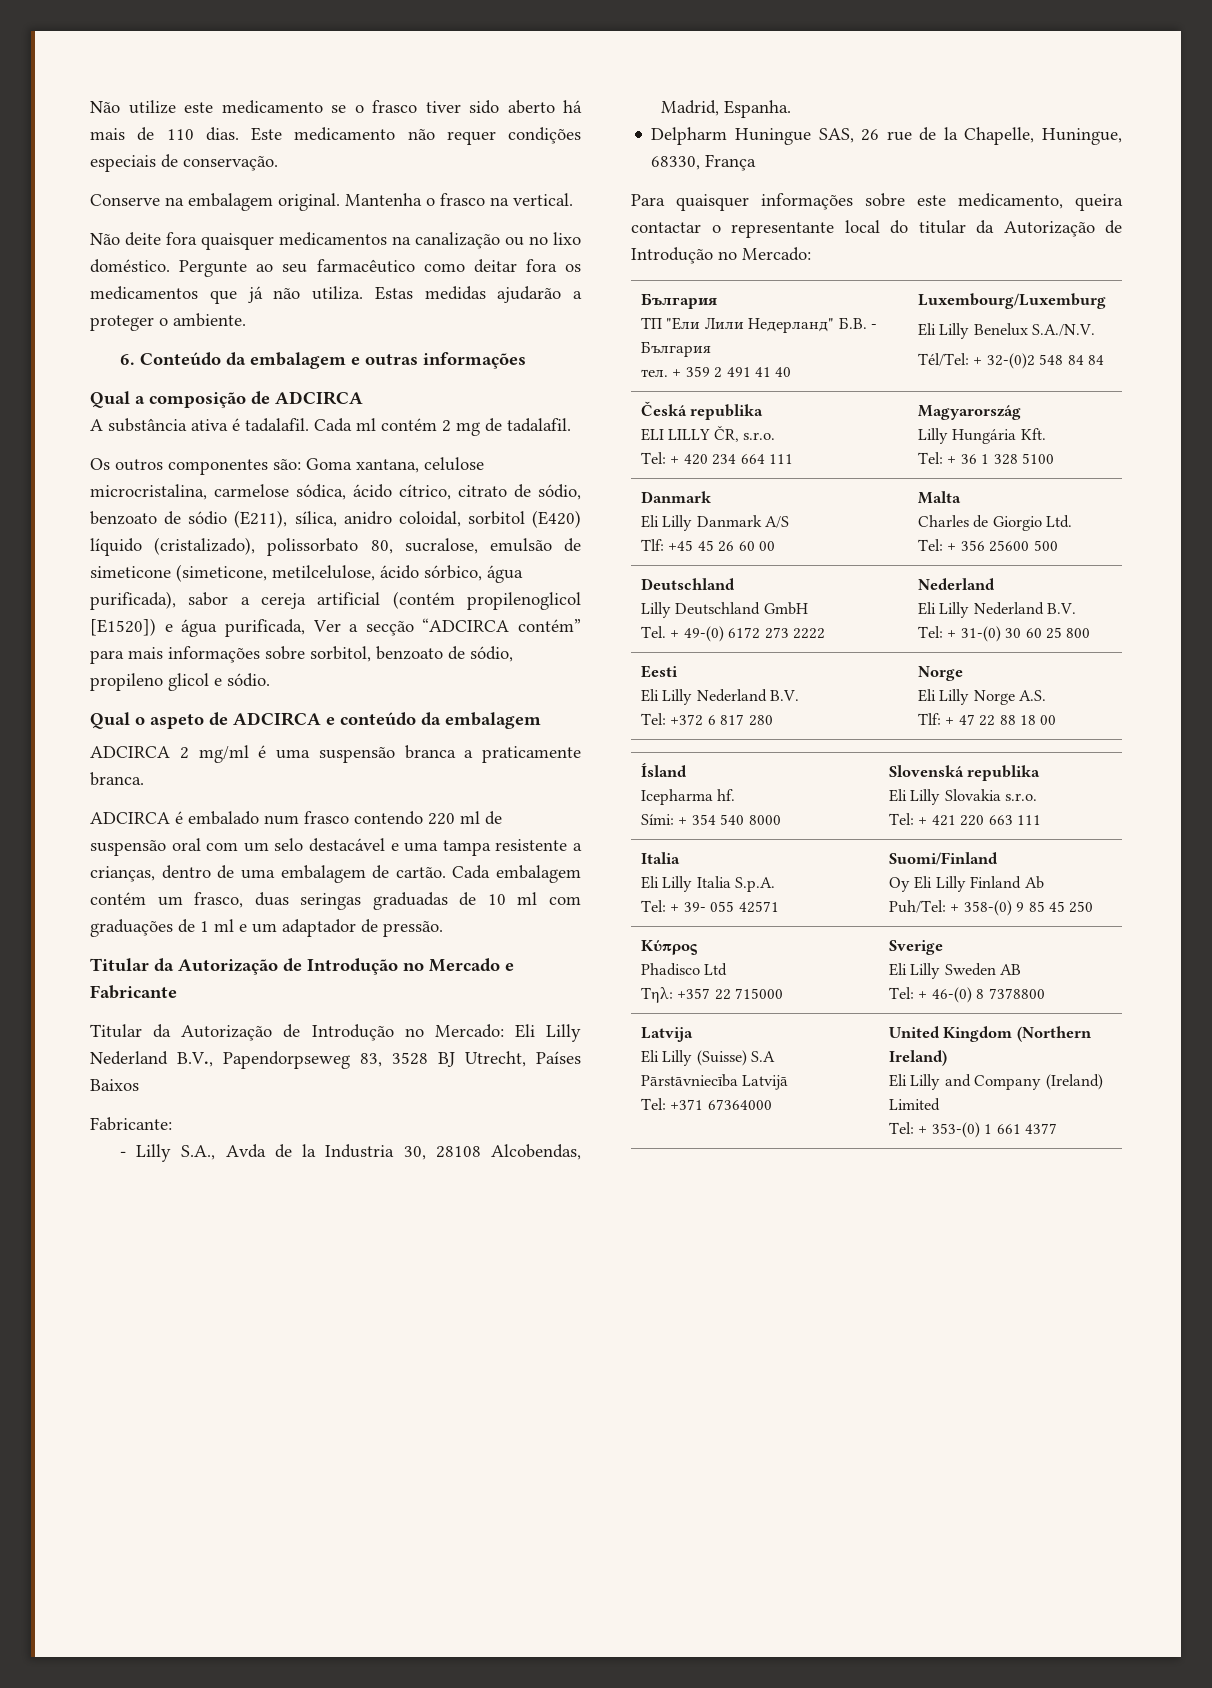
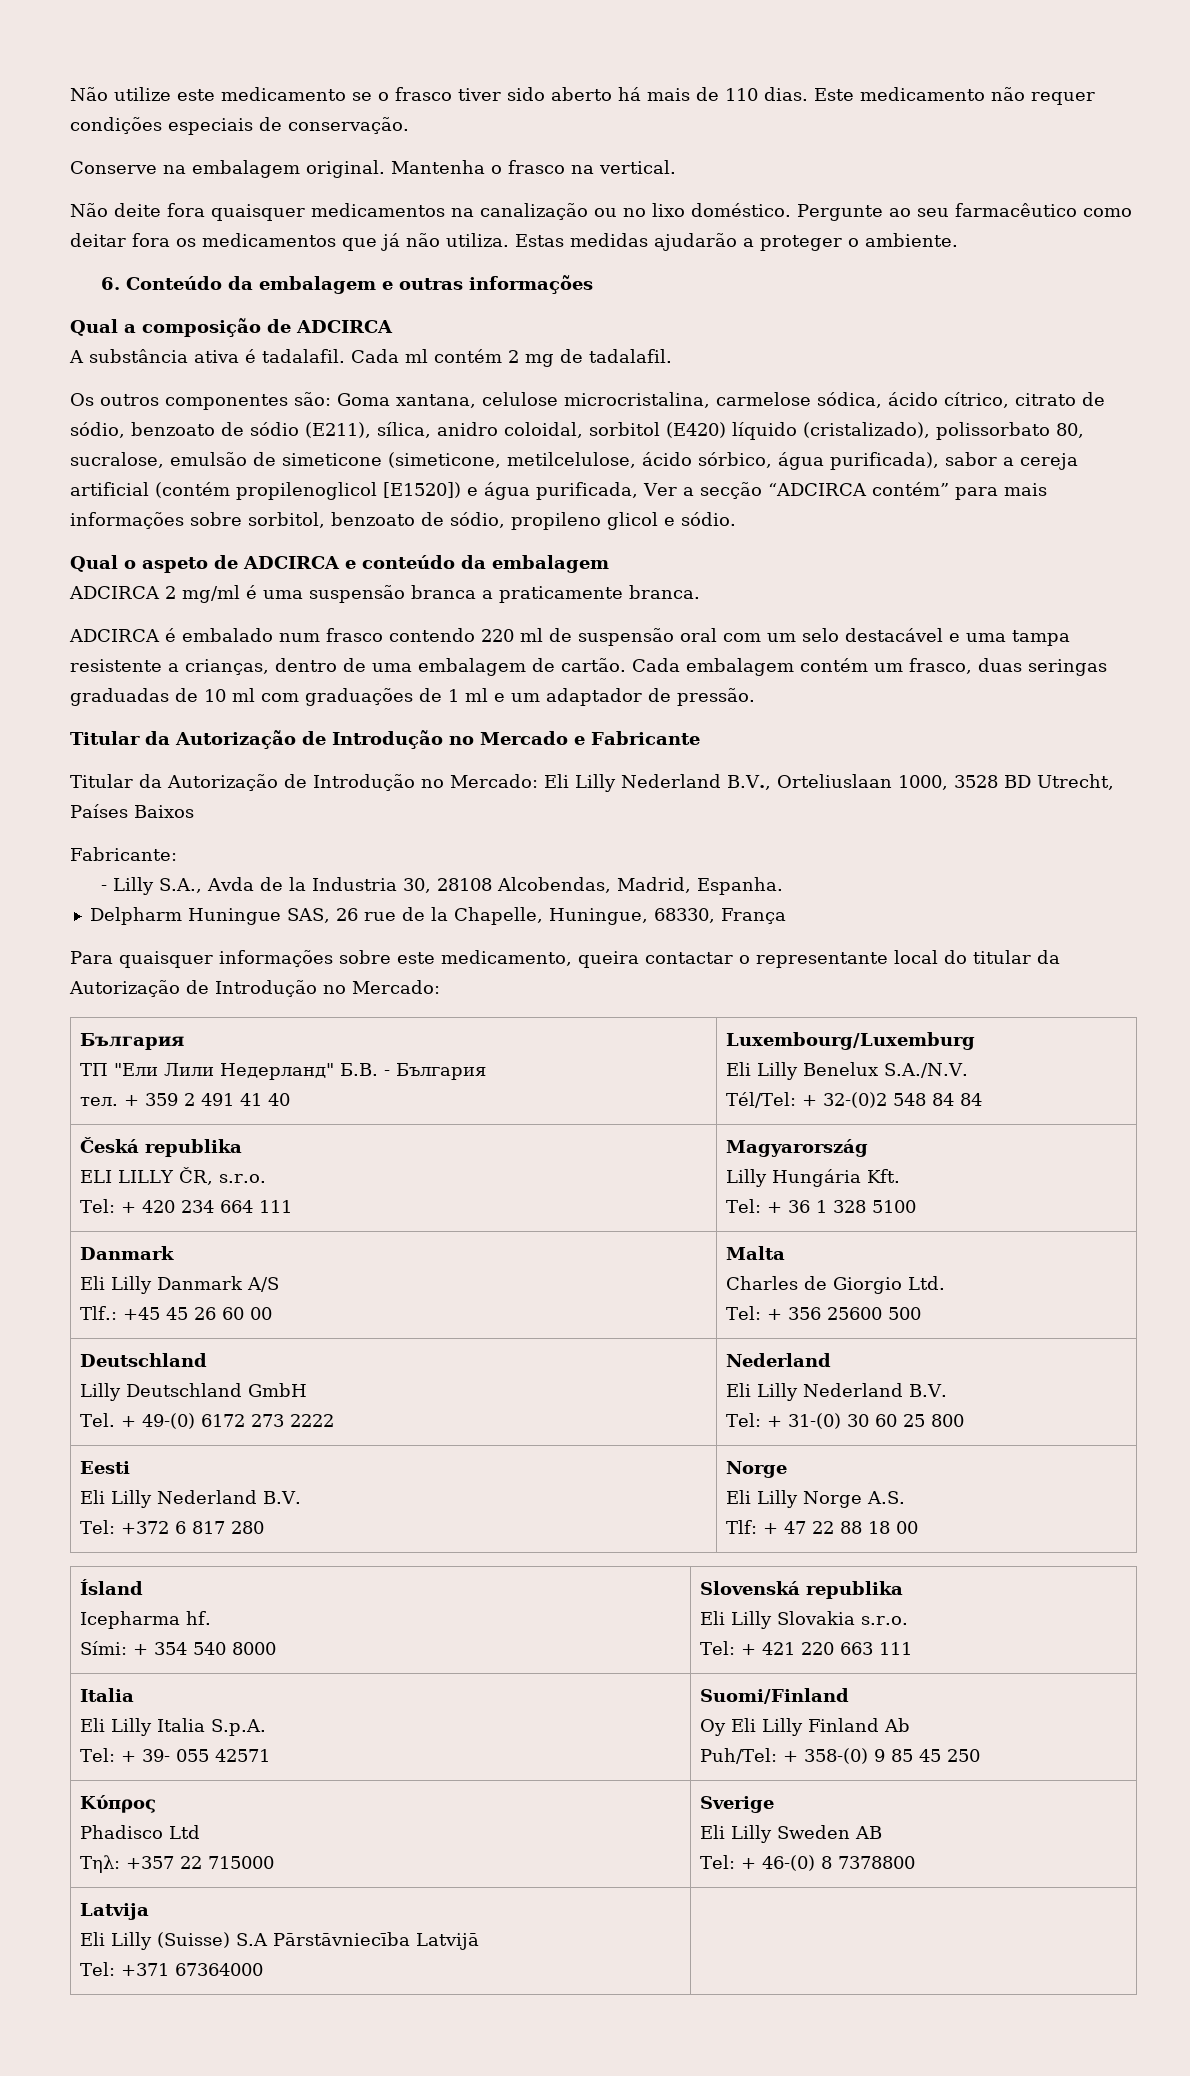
[223,1051,455,1069] Papendorpseweg 83, 3528 BJ -> [777,774,1031,790] Orteliuslaan 1000, 3528 BD
[640,539,664,551] Tlf: -> [80,1306,118,1320] Tlf.:
[888,1026,1092,1042] [888,1050,947,1066] [888,1074,1103,1090] [888,1098,940,1111] [888,1122,1058,1138] United Kingdom (Northern Ireland) // Eli Lilly and Company (Ireland) Limited // Tel: + 353-(0) 1 661 4377 -> (264, 1969) none

